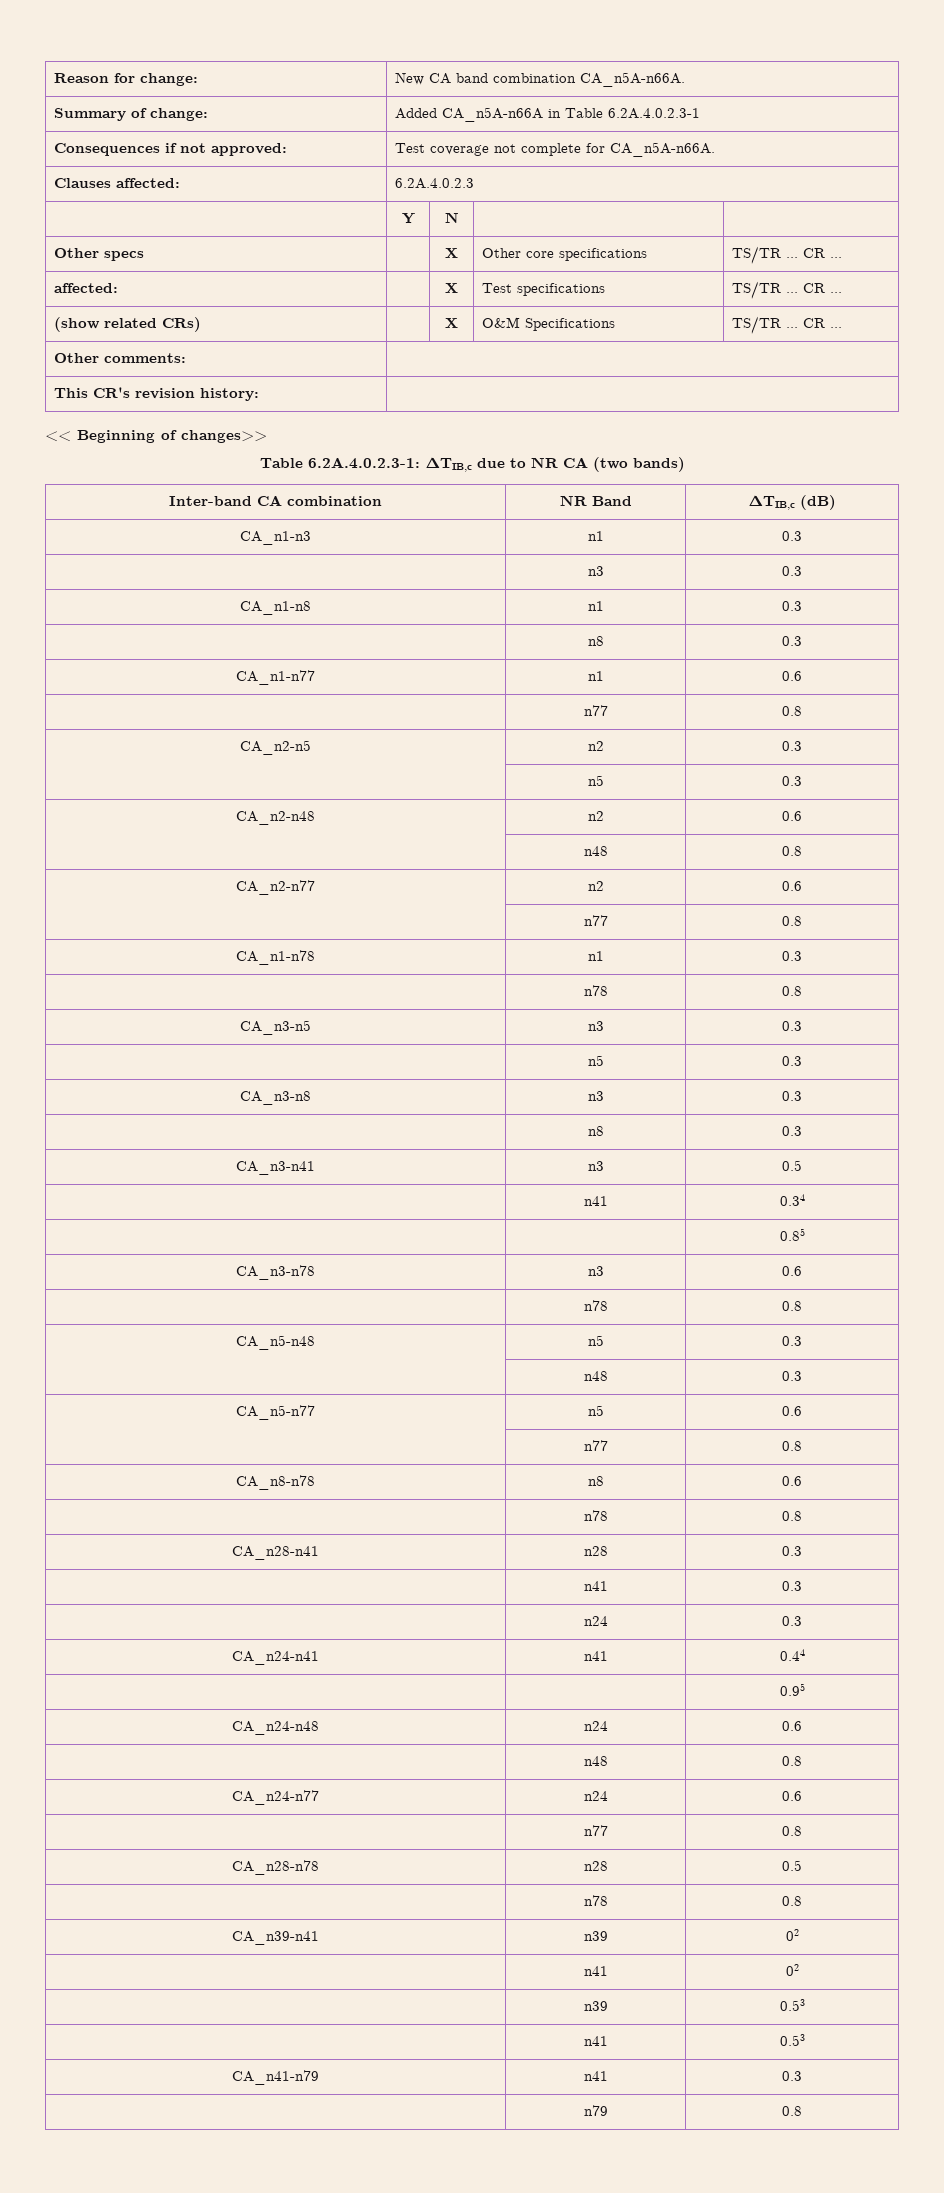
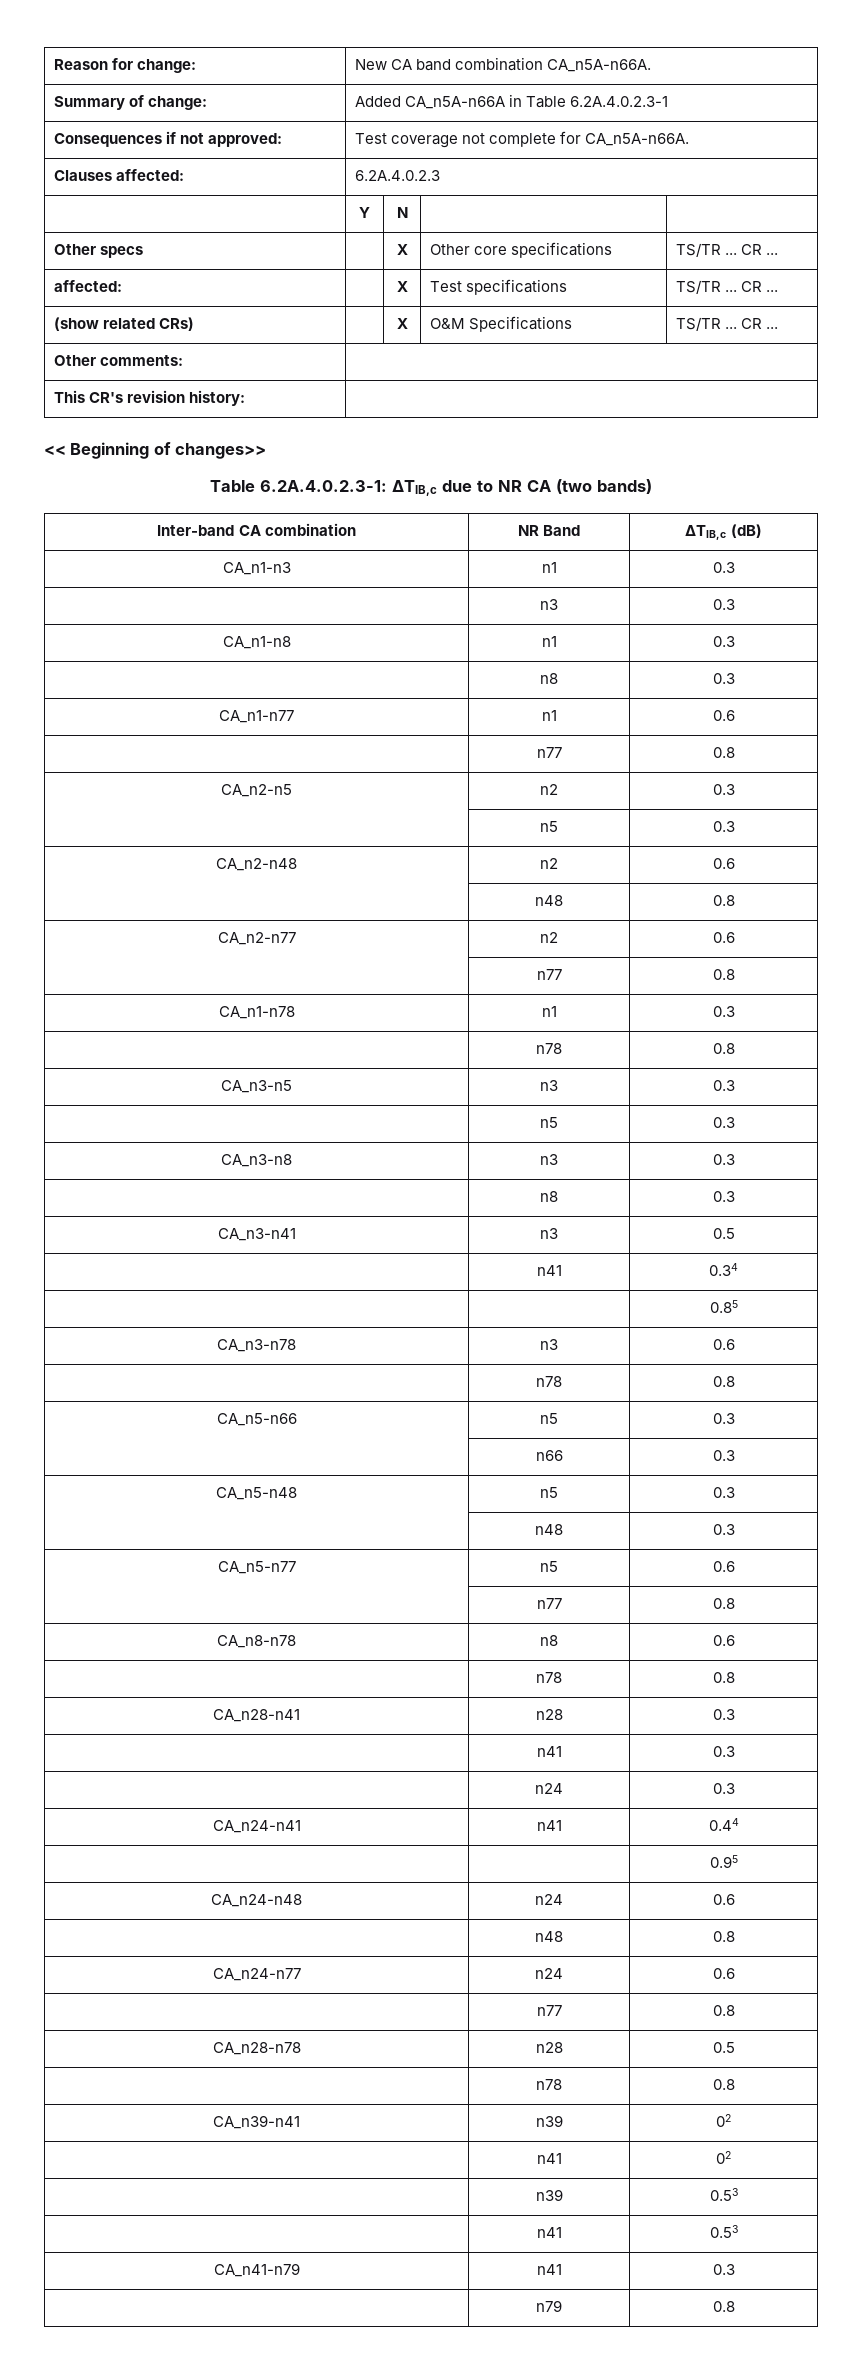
(802, 1306) none -> [216,1413,297,1426] [540,1413,558,1424] [712,1413,735,1424] [535,1450,563,1461] [712,1450,735,1461] // CA_n5-n66 | n5 | 0.3 // | n66 | 0.3

